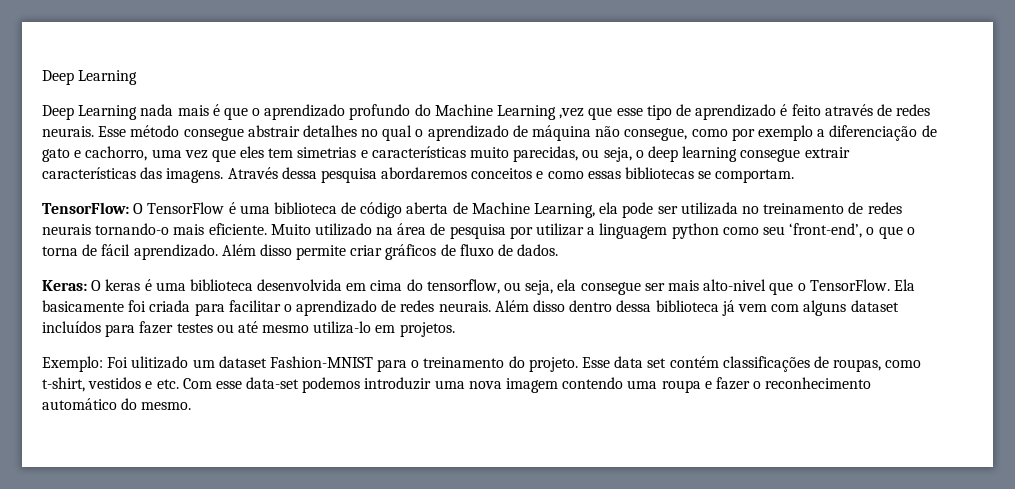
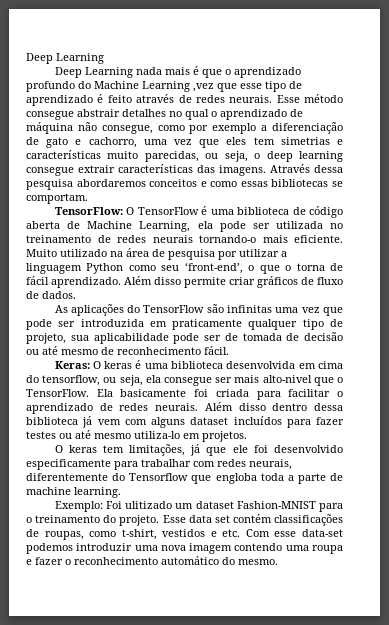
[671,223,719,239] python -> [86,263,124,274] Python
(559, 250) none -> [54,304,343,316] [26,319,343,330] [26,332,343,344] [26,346,229,355] // As aplicações do TensorFlow são infinitas uma vez que pode ser introduzida em praticamente qualquer tipo de projeto, sua aplicabilidade pode ser de tomada de decisão ou até mesmo de reconhecimento fácil.
(455, 329) none -> [54,444,343,456] [26,459,292,470] [26,473,343,484] [26,487,121,498] // O keras tem limitações, já que ele foi desenvolvido especificamente para trabalhar com redes neurais, diferentemente do Tensorflow que engloba toda a parte de machine learning.

